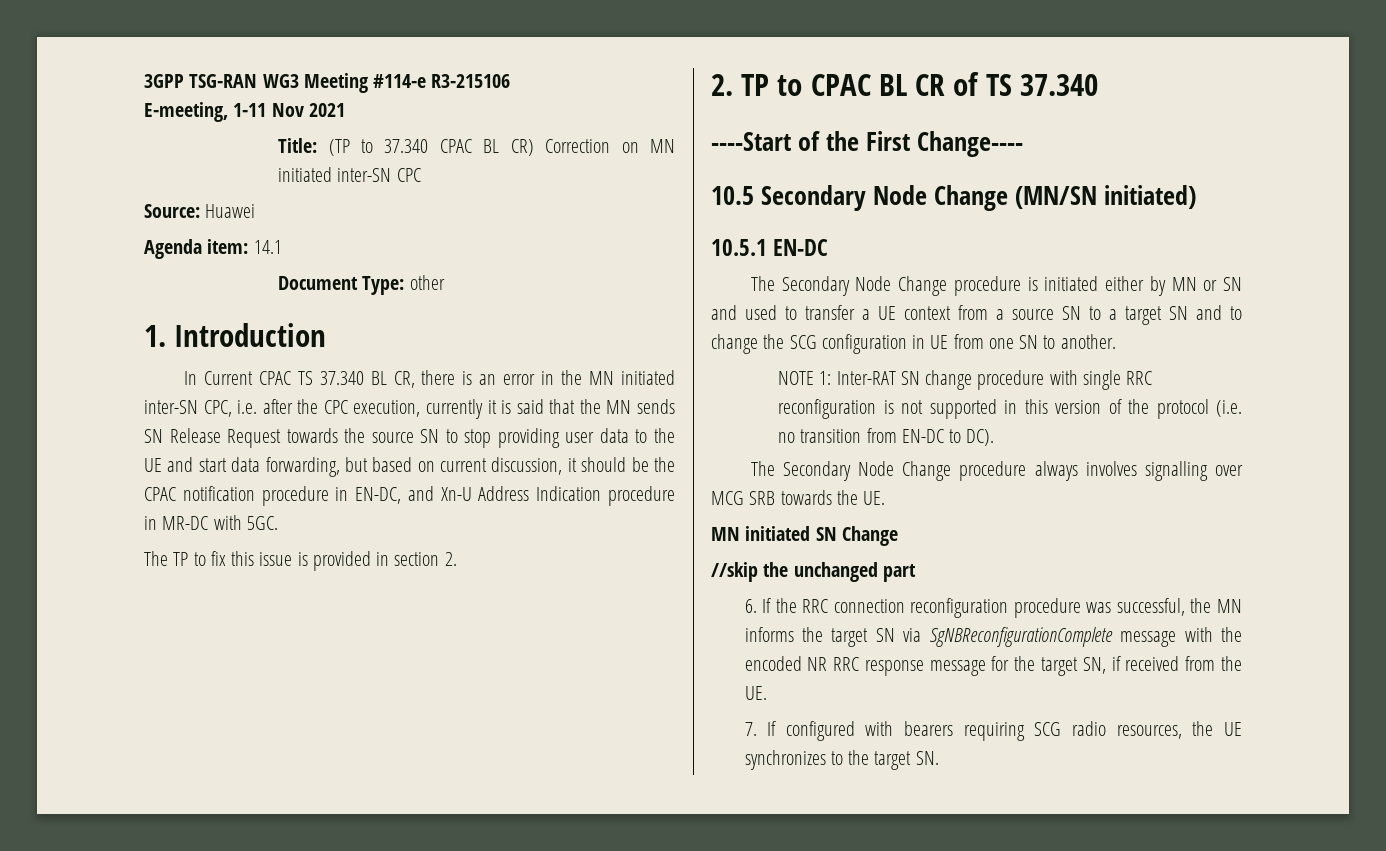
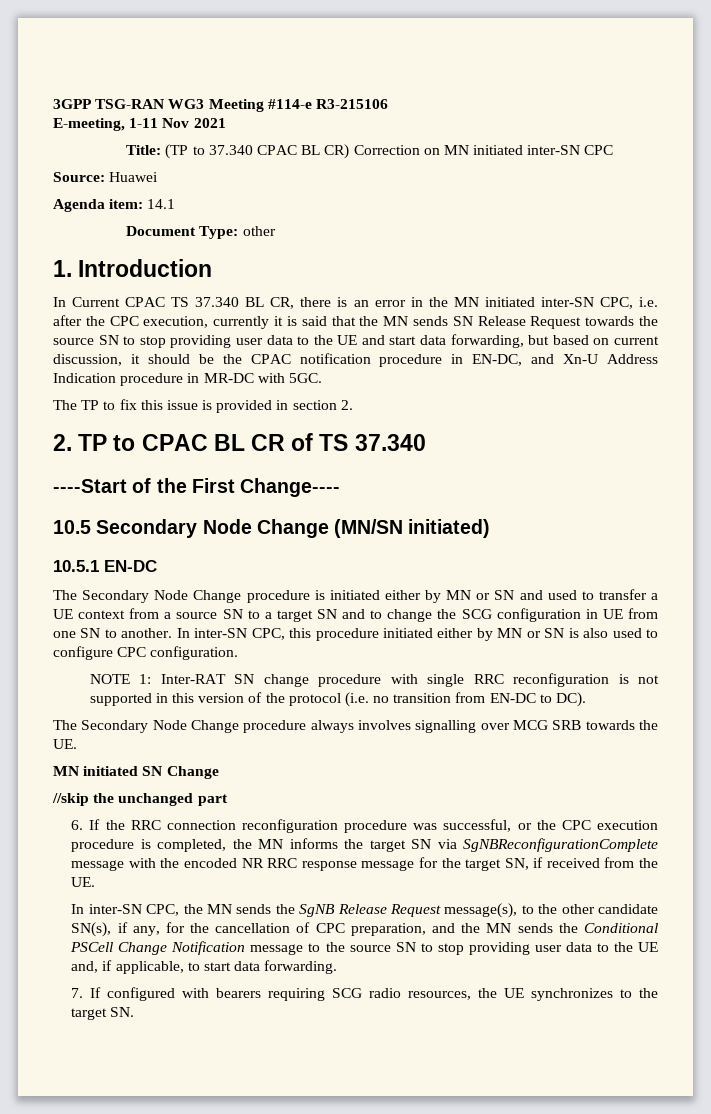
(1116, 341) none -> [176,628,659,641] [53,646,239,660] In inter-SN CPC, this procedure initiated either by MN or SN is also used to configure CPC configuration.
(1185, 607) none -> [517,820,658,830] [71,839,227,852] or the CPC execution procedure is completed,
(767, 693) none -> [71,903,659,918] [71,922,659,937] [70,941,659,955] [71,960,338,974] // In inter-SN CPC, the MN sends the SgNB Release Request message(s), to the other candidate SN(s), if any, for the cancellation of CPC preparation, and the MN sends the Conditional PSCell Change Notification message to the source SN to stop providing user data to the UE and, if applicable, to start data forwarding.

